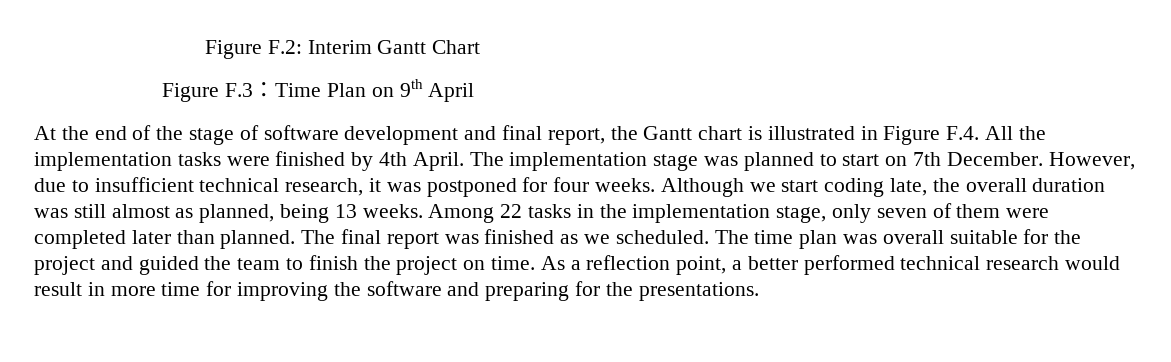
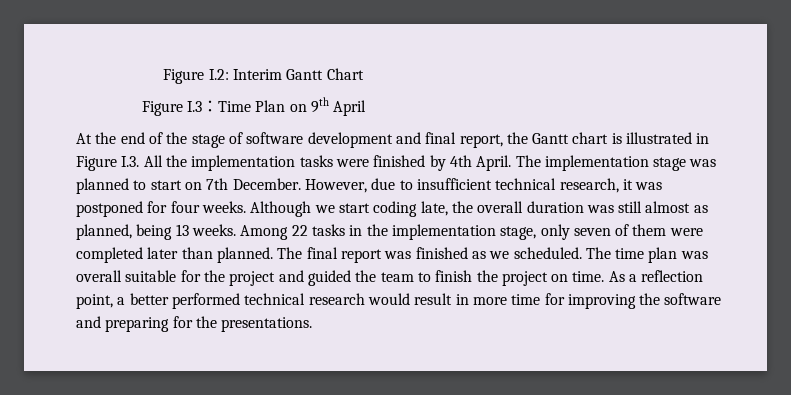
[205,40,302,59] Figure F.2: -> [163,69,229,84] Figure I.2:
[225,83,254,97] F.3 -> [186,101,202,112] I.3
[946,126,980,140] F.4. -> [121,156,140,167] I.3.

